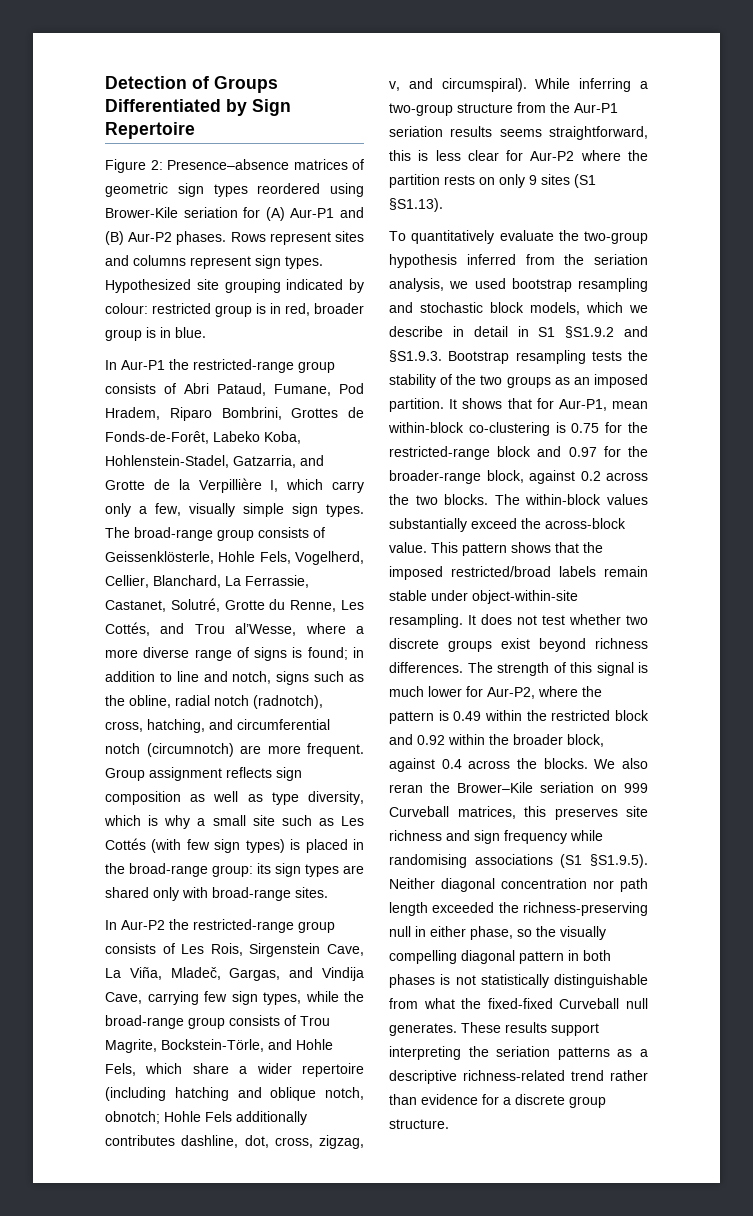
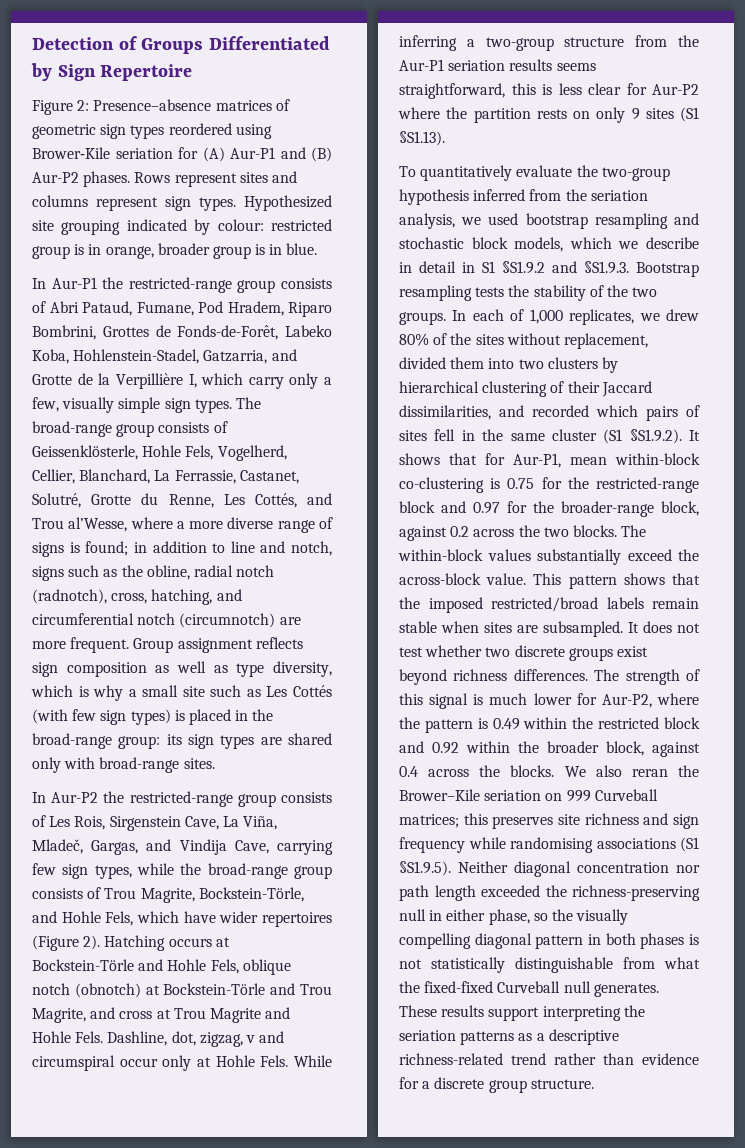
[285,303,310,316] red, -> [105,246,154,259] orange,
[192,1063,364,1077] [105,1087,364,1101] [105,1111,307,1125] [105,1135,364,1149] [389,78,527,92] share a wider repertoire (including hatching and oblique notch, obnotch; Hohle Fels additionally contributes dashline, dot, cross, zigzag, v, and circumspiral). -> [183,911,332,927] [32,935,230,951] [32,959,291,975] [32,983,333,998] [32,1007,291,1023] [32,1031,285,1047] [32,1055,289,1071] have wider repertoires (Figure 2). Hatching occurs at Bockstein-Törle and Hohle Fels, oblique notch (obnotch) at Bockstein-Törle and Trou Magrite, and cross at Trou Magrite and Hohle Fels. Dashline, dot, zigzag, v and circumspiral occur only at Hohle Fels.
[506,374,648,388] [389,398,444,412] groups as an imposed partition. -> [399,309,699,325] [399,333,648,349] [399,357,618,373] [399,381,652,397] [399,405,700,421] [399,429,682,444] groups. In each of 1,000 replicates, we drew 80% of the sites without replacement, divided them into two clusters by hierarchical clustering of their Jaccard dissimilarities, and recorded which pairs of sites fell in the same cluster (S1 §S1.9.2).
[431,590,578,604] [389,614,463,628] under object-within-site resampling. -> [441,621,623,637] when sites are subsampled.
[457,806,516,819] matrices, -> [399,814,459,828] matrices;

